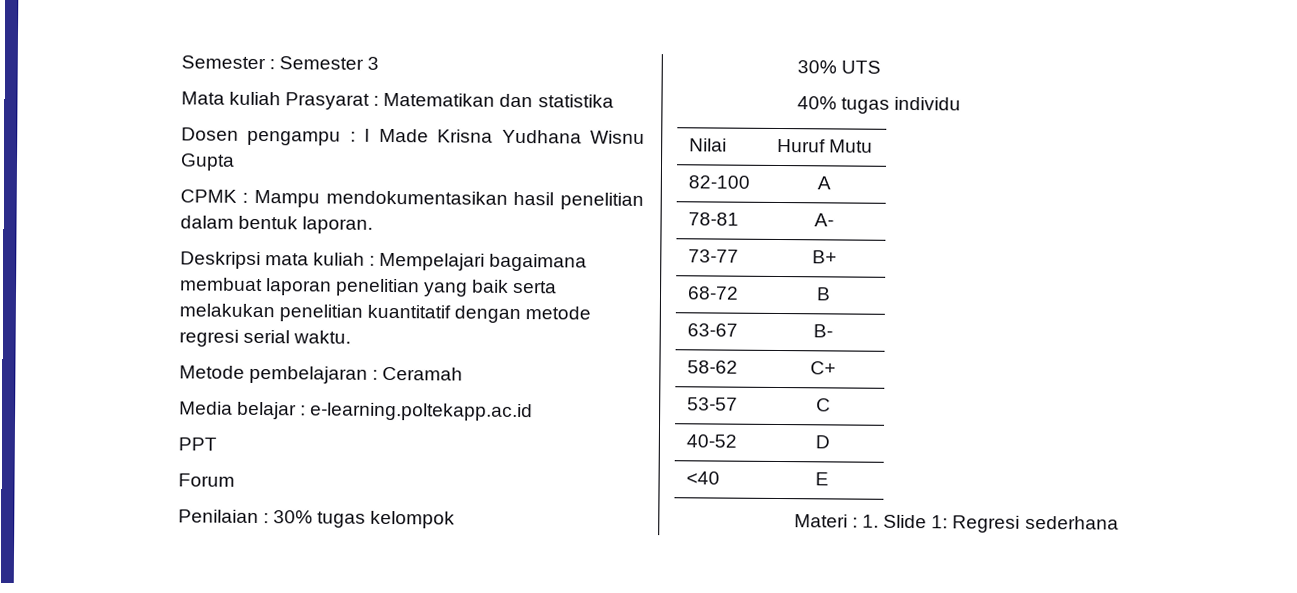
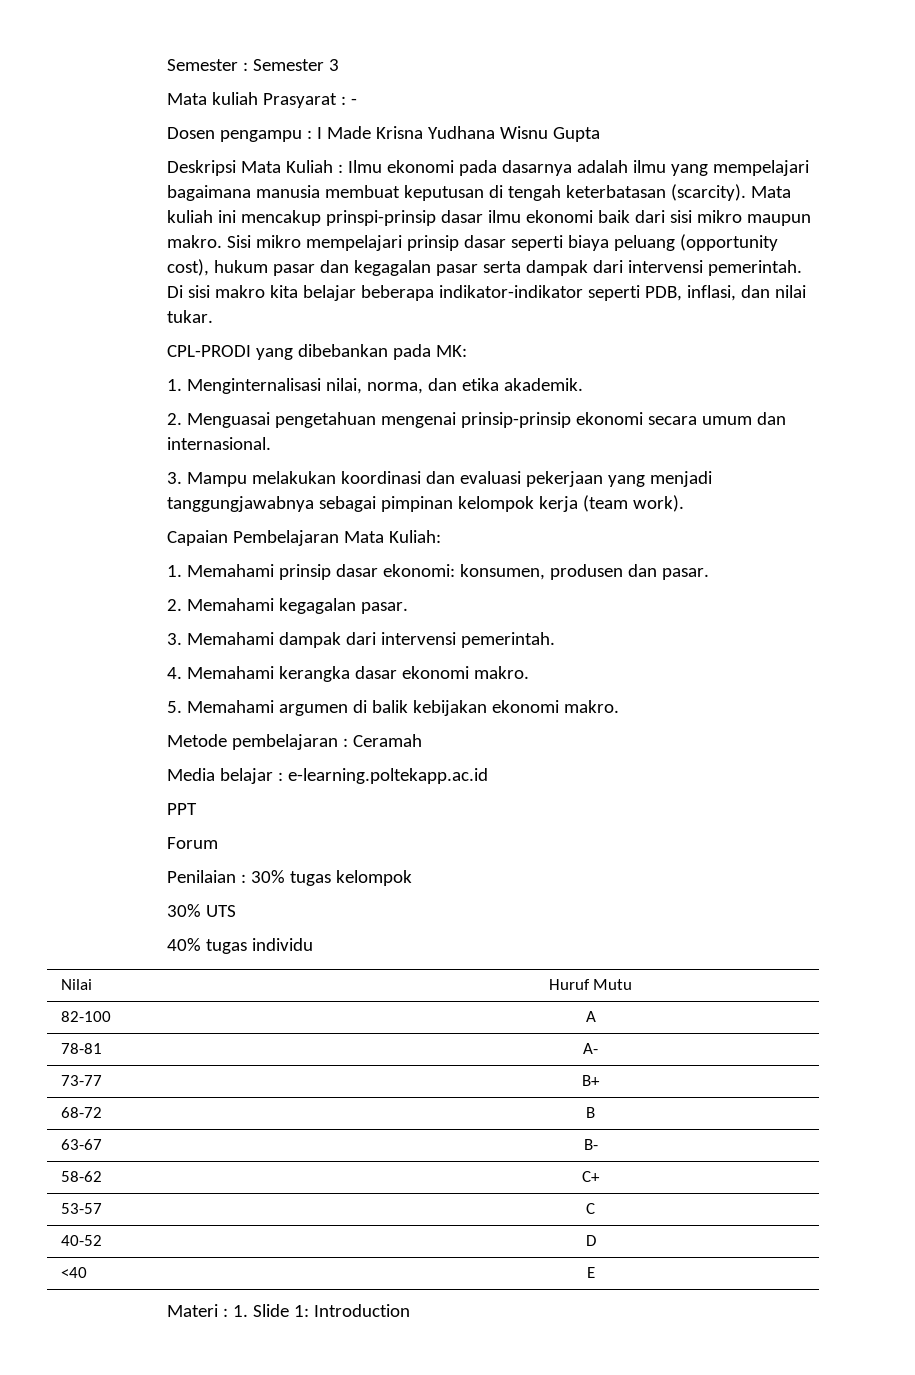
[383,92,614,108] Matematikan dan statistika -> [351,98,358,105] -
[179,189,644,210] [179,215,373,234] [179,251,588,272] [179,277,558,297] [178,303,592,324] [178,329,351,347] CPMK : Mampu mendokumentasikan hasil penelitian dalam bentuk laporan. // Deskripsi mata kuliah : Mempelajari bagaimana membuat laporan penelitian yang baik serta melakukan penelitian kuantitatif dengan metode regresi serial waktu. -> [167,160,810,176] [167,184,792,201] [167,210,812,226] [167,234,779,251] [167,259,803,276] [167,285,807,301] [167,310,214,323] [167,344,468,360] [167,378,584,394] [167,412,787,428] [167,437,272,450] [167,471,713,487] [167,495,685,512] [167,530,442,546] [167,564,710,580] [167,598,409,614] [167,632,556,648] [167,666,530,682] [167,700,620,716] Deskripsi Mata Kuliah : Ilmu ekonomi pada dasarnya adalah ilmu yang mempelajari bagaimana manusia membuat keputusan di tengah keterbatasan (scarcity). Mata kuliah ini mencakup prinspi-prinsip dasar ilmu ekonomi baik dari sisi mikro maupun makro. Sisi mikro mempelajari prinsip dasar seperti biaya peluang (opportunity cost), hukum pasar dan kegagalan pasar serta dampak dari intervensi pemerintah. Di sisi makro kita belajar beberapa indikator-indikator seperti PDB, inflasi, dan nilai tukar. // CPL-PRODI yang dibebankan pada MK: // 1. Menginternalisasi nilai, norma, dan etika akademik. // 2. Menguasai pengetahuan mengenai prinsip-prinsip ekonomi secara umum dan internasional. // 3. Mampu melakukan koordinasi dan evaluasi pekerjaan yang menjadi tanggungjawabnya sebagai pimpinan kelompok kerja (team work). // Capaian Pembelajaran Mata Kuliah: // 1. Memahami prinsip dasar ekonomi: konsumen, produsen dan pasar. // 2. Memahami kegagalan pasar. // 3. Memahami dampak dari intervensi pemerintah. // 4. Memahami kerangka dasar ekonomi makro. // 5. Memahami argumen di balik kebijakan ekonomi makro.
[952,515,1119,533] Regresi sederhana -> [314,1304,411,1317] Introduction

